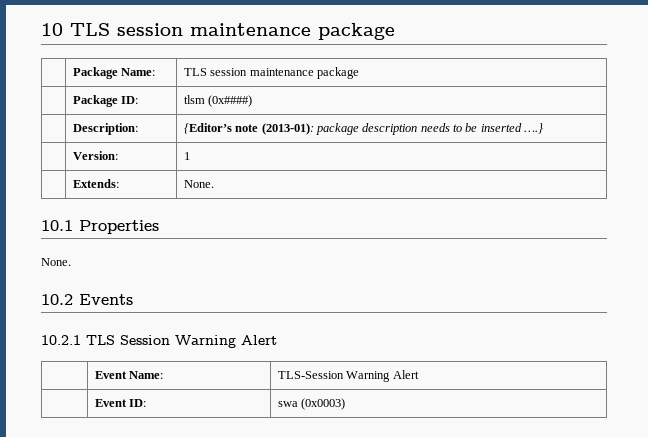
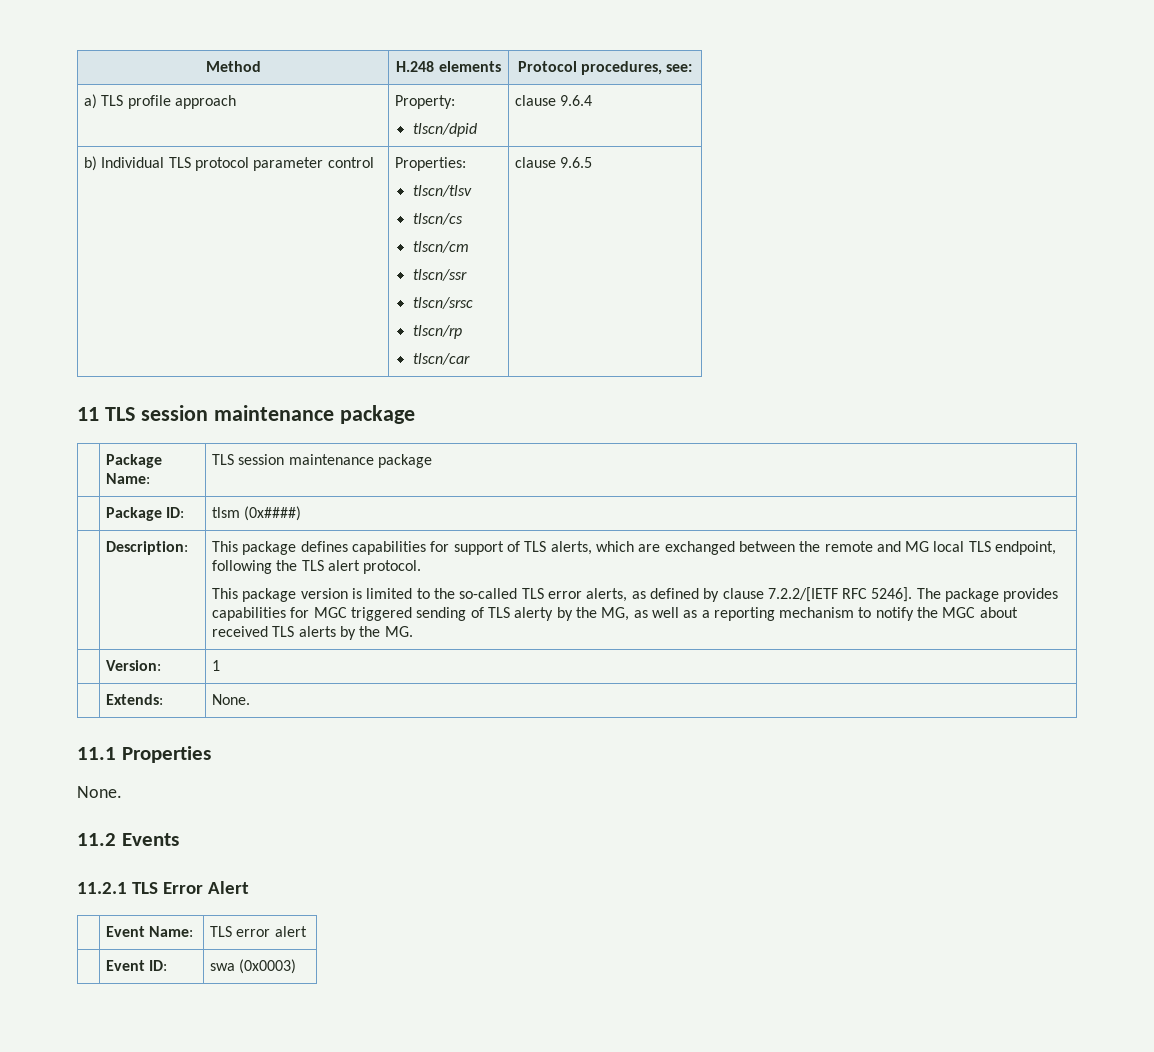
[41,23,63,36] 10 -> [205,61,261,72] [396,61,501,72] [517,61,693,75] [84,94,237,109] [395,95,456,109] [412,123,477,137] [515,95,593,106] [84,156,374,171] [395,157,467,171] [412,185,472,197] [412,213,463,225] [412,241,469,253] [412,269,467,281] [412,297,473,309] [412,325,462,339] [412,353,470,365] [515,157,593,168] [77,407,99,421] Method | H.248 elements | Protocol procedures, see: // a) TLS profile approach | Property: // tlscn/dpid | clause 9.6.4 // b) Individual TLS protocol parameter control | Properties: // tlscn/tlsv // tlscn/cs // tlscn/cm // tlscn/ssr // tlscn/srsc // tlscn/rp // tlscn/car | clause 9.6.5 // 11
[183,123,544,135] {Editor’s note (2013-01): package description needs to be inserted ….} -> [212,541,1057,555] [212,560,422,574] [212,587,1059,602] [212,607,1018,621] [212,626,413,640] This package defines capabilities for support of TLS alerts, which are exchanged between the remote and MG local TLS endpoint, following the TLS alert protocol. // This package version is limited to the so-called TLS error alerts, as defined by clause 7.2.2/[IETF RFC 5246]. The package provides capabilities for MGC triggered sending of TLS alerty by the MG, as well as a reporting mechanism to notify the MGC about received TLS alerts by the MG.
[41,220,73,231] 10.1 -> [77,747,116,760] 11.1
[41,294,73,305] 10.2 -> [77,833,116,846] 11.2
[41,335,236,348] 10.2.1 TLS Session Warning -> [77,882,204,894] 11.2.1 TLS Error
[277,370,419,382] TLS-Session Warning Alert -> [210,926,307,937] TLS error alert

